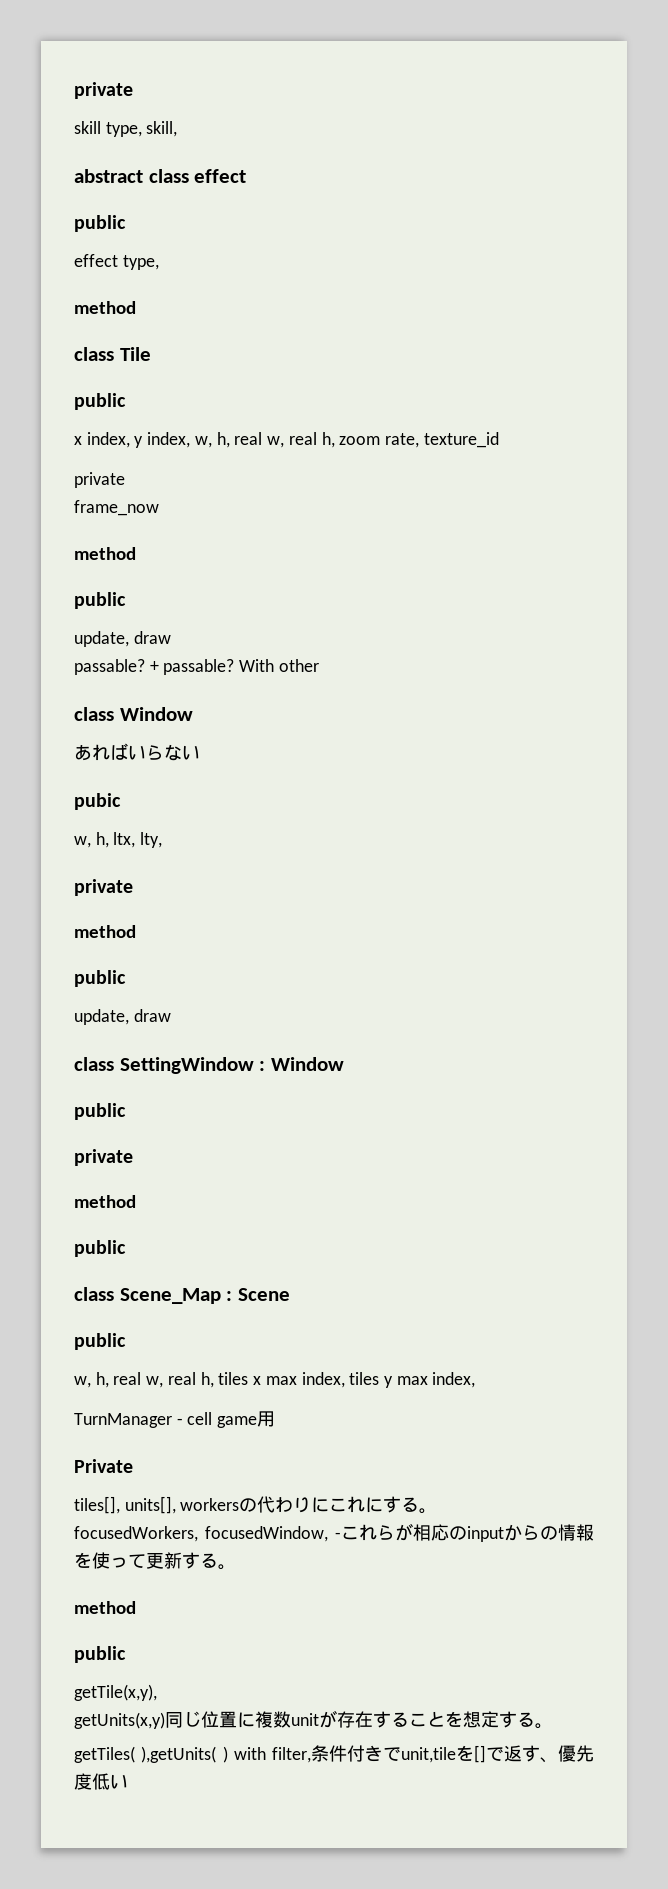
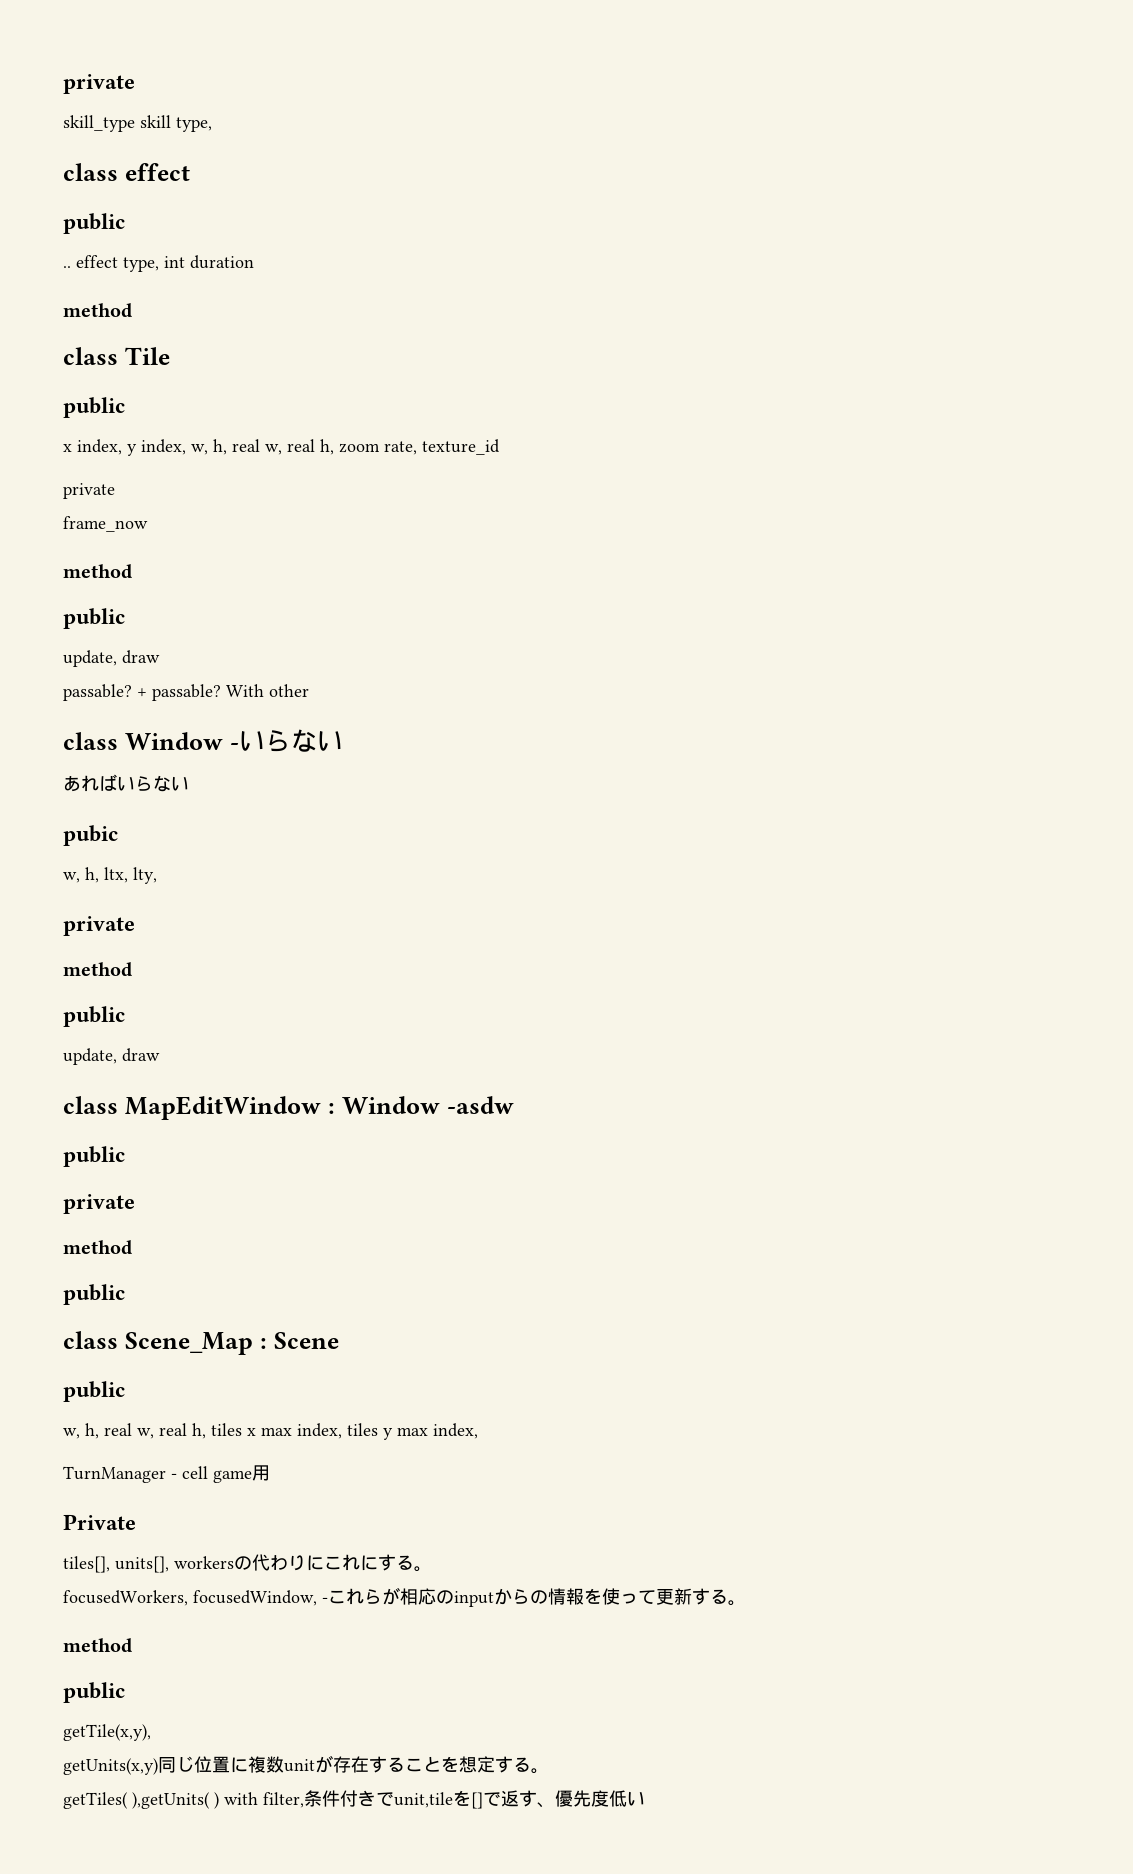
[74,82,133,99] private // -> [63,74,135,94] [63,115,135,132] private // skill_type
[146,121,178,137] [74,169,143,183] skill, // abstract -> (212, 124) //
(126, 223) none -> [63,266,71,268] ..
(159, 262) none -> [164,255,254,269] int duration
(193, 714) none -> [229,729,343,752] -いらない
[119,1057,254,1074] SettingWindow -> [124,1096,321,1120] MapEditWindow
(344, 1064) none -> [446,1096,514,1114] -asdw

